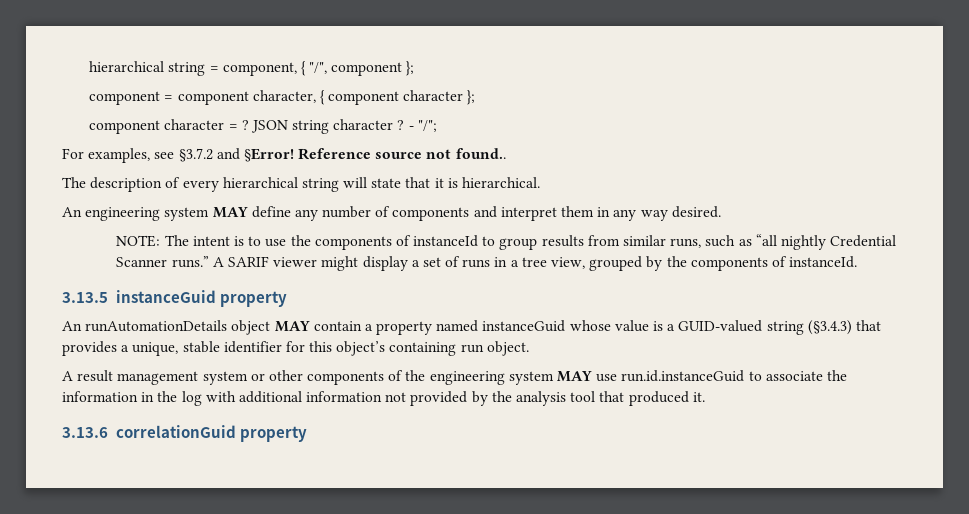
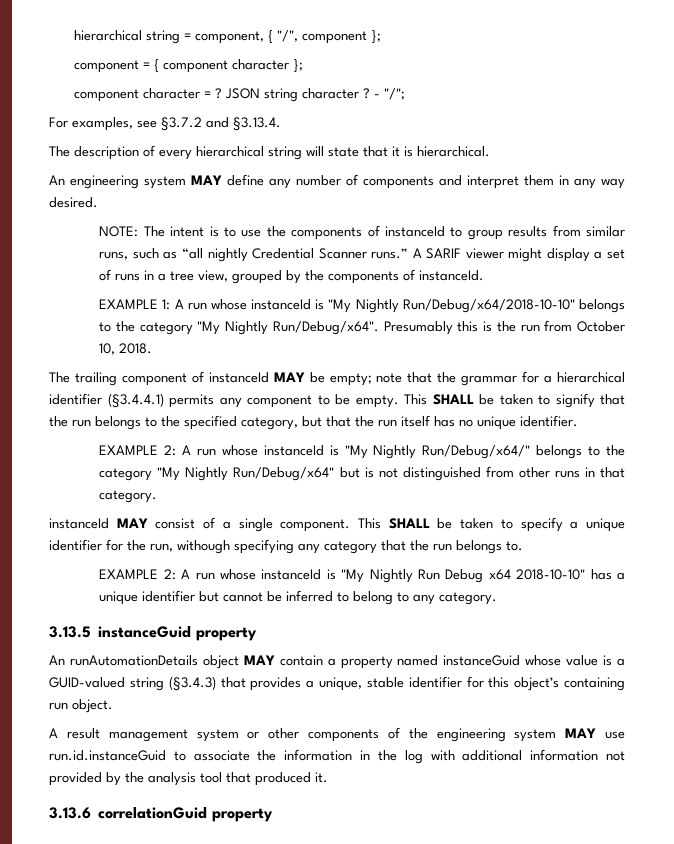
[177,90,316,105] component character, -> (151, 65) none
[243,148,506,162] §Error! Reference source not found.. -> [233,117,281,131] §3.13.4.
(858, 262) none -> [99,299,626,313] [99,320,625,335] [99,343,153,355] [49,371,626,386] [49,393,625,408] [49,415,578,430] [99,445,625,459] [99,466,625,481] [99,490,158,503] [49,517,625,532] [49,539,523,554] [99,569,625,583] [99,590,498,605] // EXAMPLE 1: A run whose instanceId is "My Nightly Run/Debug/x64/2018-10-10" belongs to the category "My Nightly Run/Debug/x64". Presumably this is the run from October 10, 2018. // The trailing component of instanceId MAY be empty; note that the grammar for a hierarchical identifier (§3.4.4.1) permits any component to be empty. This SHALL be taken to signify that the run belongs to the specified category, but that the run itself has no unique identifier. // EXAMPLE 2: A run whose instanceId is "My Nightly Run/Debug/x64/" belongs to the category "My Nightly Run/Debug/x64" but is not distinguished from other runs in that category. // instanceId MAY consist of a single component. This SHALL be taken to specify a unique identifier for the run, withough specifying any category that the run belongs to. // EXAMPLE 2: A run whose instanceId is "My Nightly Run Debug x64 2018-10-10" has a unique identifier but cannot be inferred to belong to any category.

